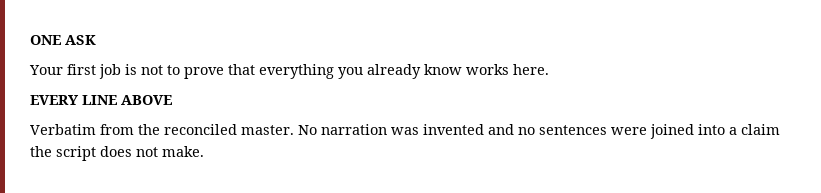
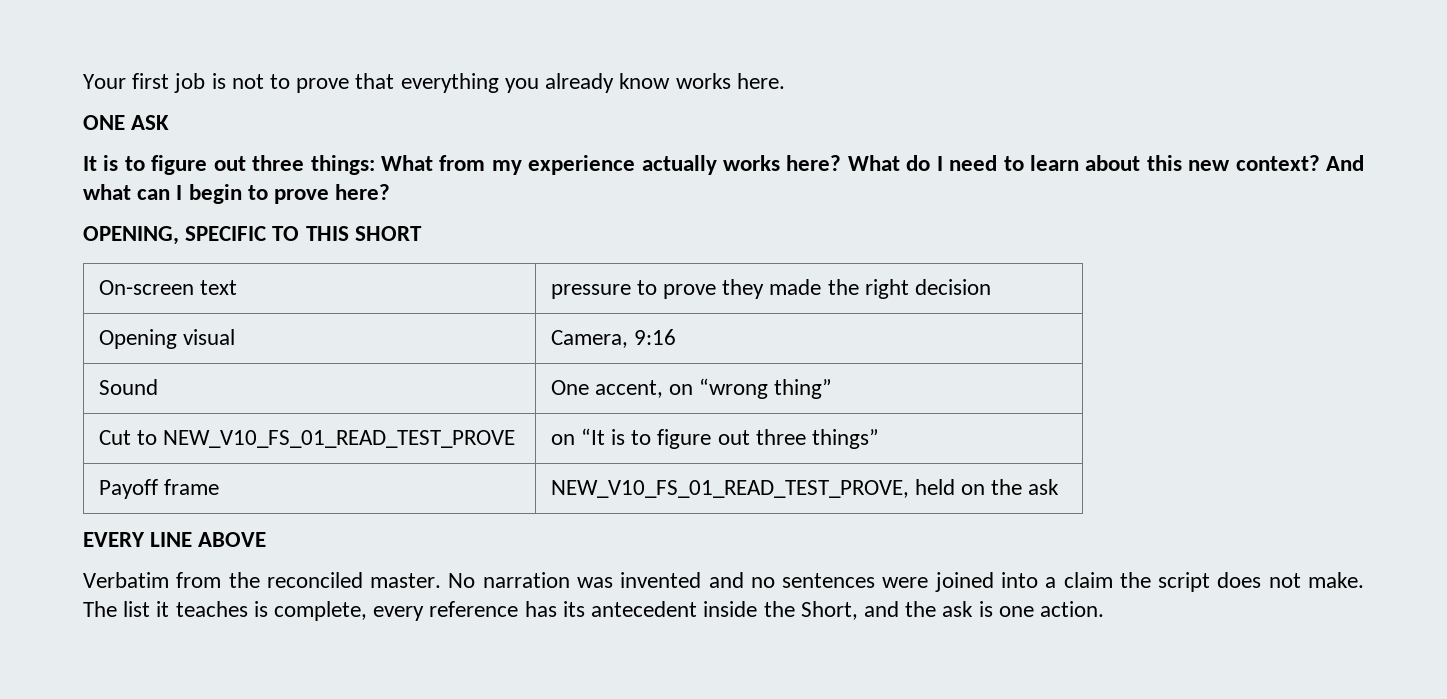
[30,35,96,45] ONE ASK // -> (83, 81) none
(549, 69) none -> [83,115,170,130] [83,155,1364,175] [83,184,391,204] [83,226,422,245] [98,280,237,295] [550,279,992,299] [98,329,235,349] [550,329,676,348] [98,379,158,395] [550,378,833,399] [98,430,515,448] [550,428,880,449] [98,479,219,499] [550,479,1060,498] // ONE ASK // It is to figure out three things: What from my experience actually works here? What do I need to learn about this new context? And what can I begin to prove here? // OPENING, SPECIFIC TO THIS SHORT // On-screen text | pressure to prove they made the right decision // Opening visual | Camera, 9:16 // Sound | One accent, on “wrong thing” // Cut to NEW_V10_FS_01_READ_TEST_PROVE | on “It is to figure out three things” // Payoff frame | NEW_V10_FS_01_READ_TEST_PROVE, held on the ask
(204, 151) none -> [83,601,1104,621] The list it teaches is complete, every reference has its antecedent inside the Short, and the ask is one action.

